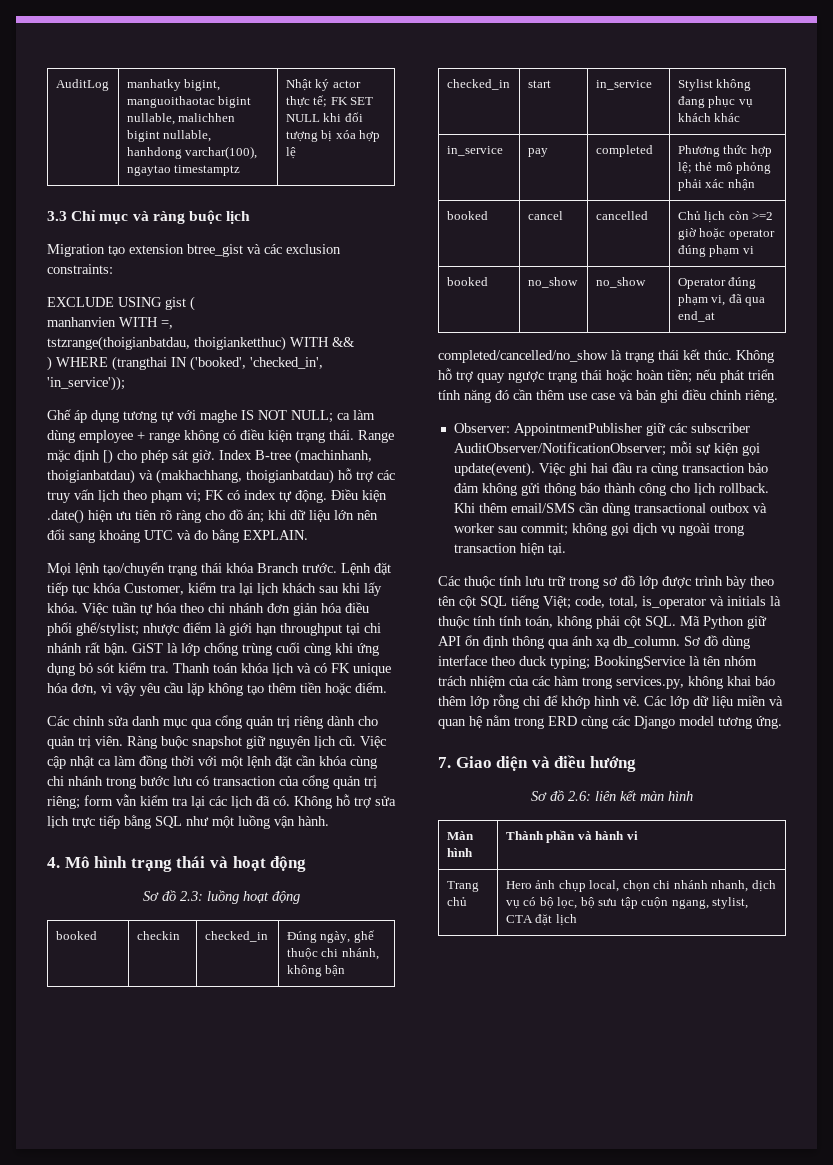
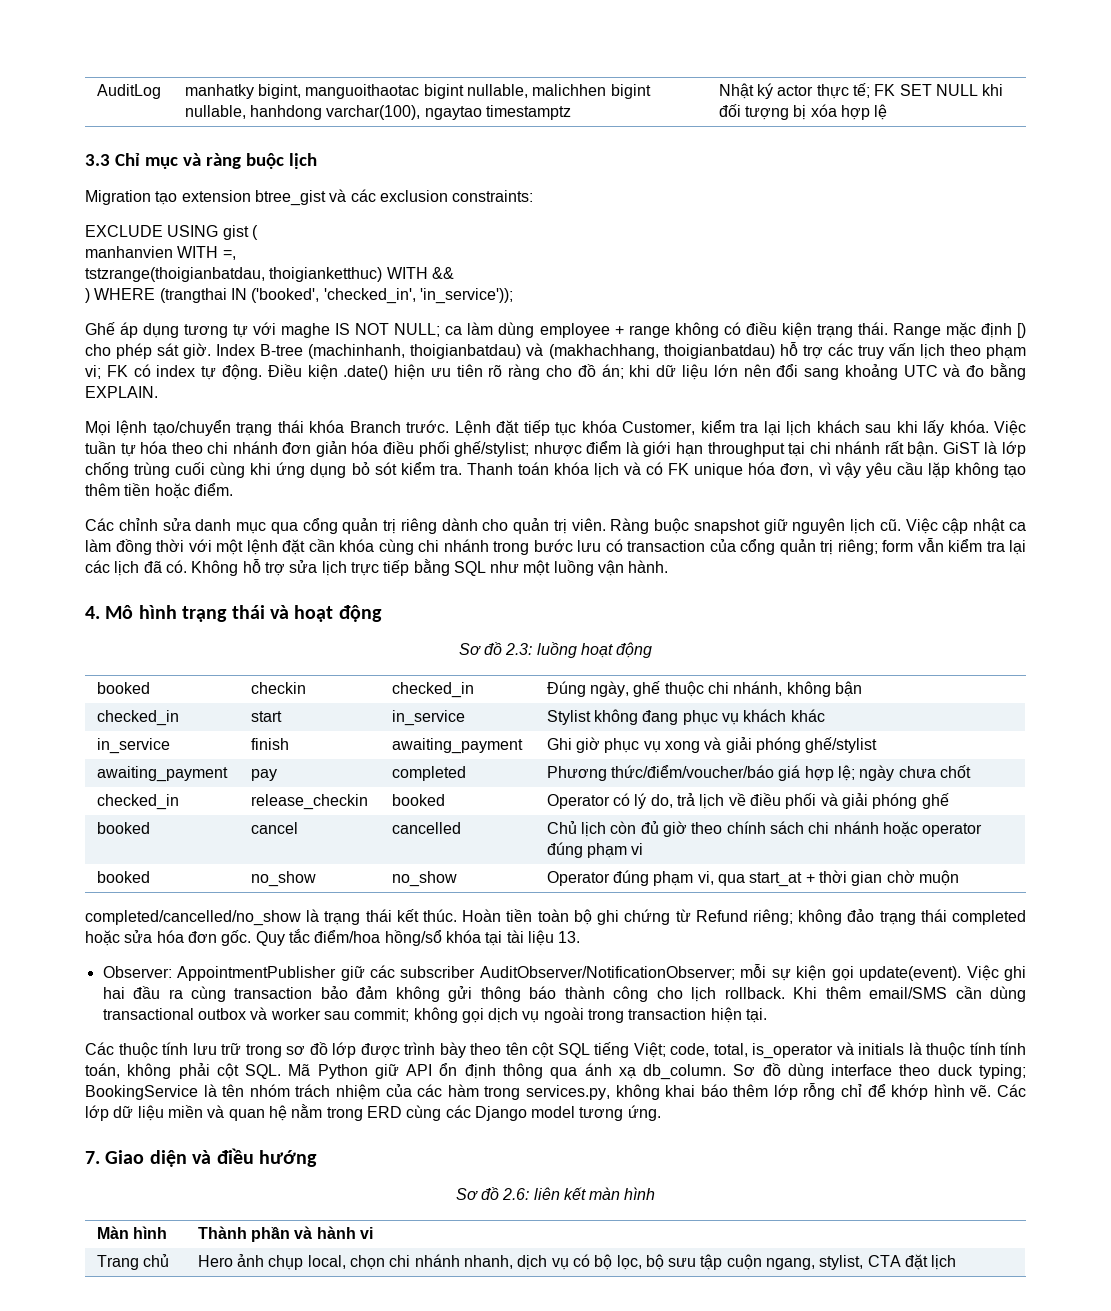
[527,148,548,157] [595,145,653,157] [677,145,772,157] [677,162,772,174] [677,179,755,191] pay | completed | Phương thức hợp lệ; thẻ mô phỏng phải xác nhận -> [250,738,289,750] [391,738,523,754] [546,737,878,753] [96,766,228,782] [250,769,277,781] [391,766,466,781] [546,765,971,781] [96,794,179,810] [250,794,368,810] [391,794,445,806] [546,793,949,809] finish | awaiting_payment | Ghi giờ phục vụ xong và giải phóng ghế/stylist // awaiting_payment | pay | completed | Phương thức/điểm/voucher/báo giá hợp lệ; ngày chưa chốt // checked_in | release_checkin | booked | Operator có lý do, trả lịch về điều phối và giải phóng ghế
[752,212,774,220] [677,228,697,240] >=2 giờ -> [640,821,879,837] đủ giờ theo chính sách chi nhánh
[728,294,766,306] [677,311,715,322] đã qua end_at -> [717,870,959,887] qua start_at + thời gian chờ muộn
[736,350,774,363] [438,368,775,383] [438,389,778,403] Không hỗ trợ quay ngược trạng thái hoặc hoàn tiền; nếu phát triển tính năng đó cần thêm use case và bản ghi điều chỉnh riêng. -> [462,909,1026,925] [85,929,581,946] Hoàn tiền toàn bộ ghi chứng từ Refund riêng; không đảo trạng thái completed hoặc sửa hóa đơn gốc. Quy tắc điểm/hoa hồng/sổ khóa tại tài liệu 13.

